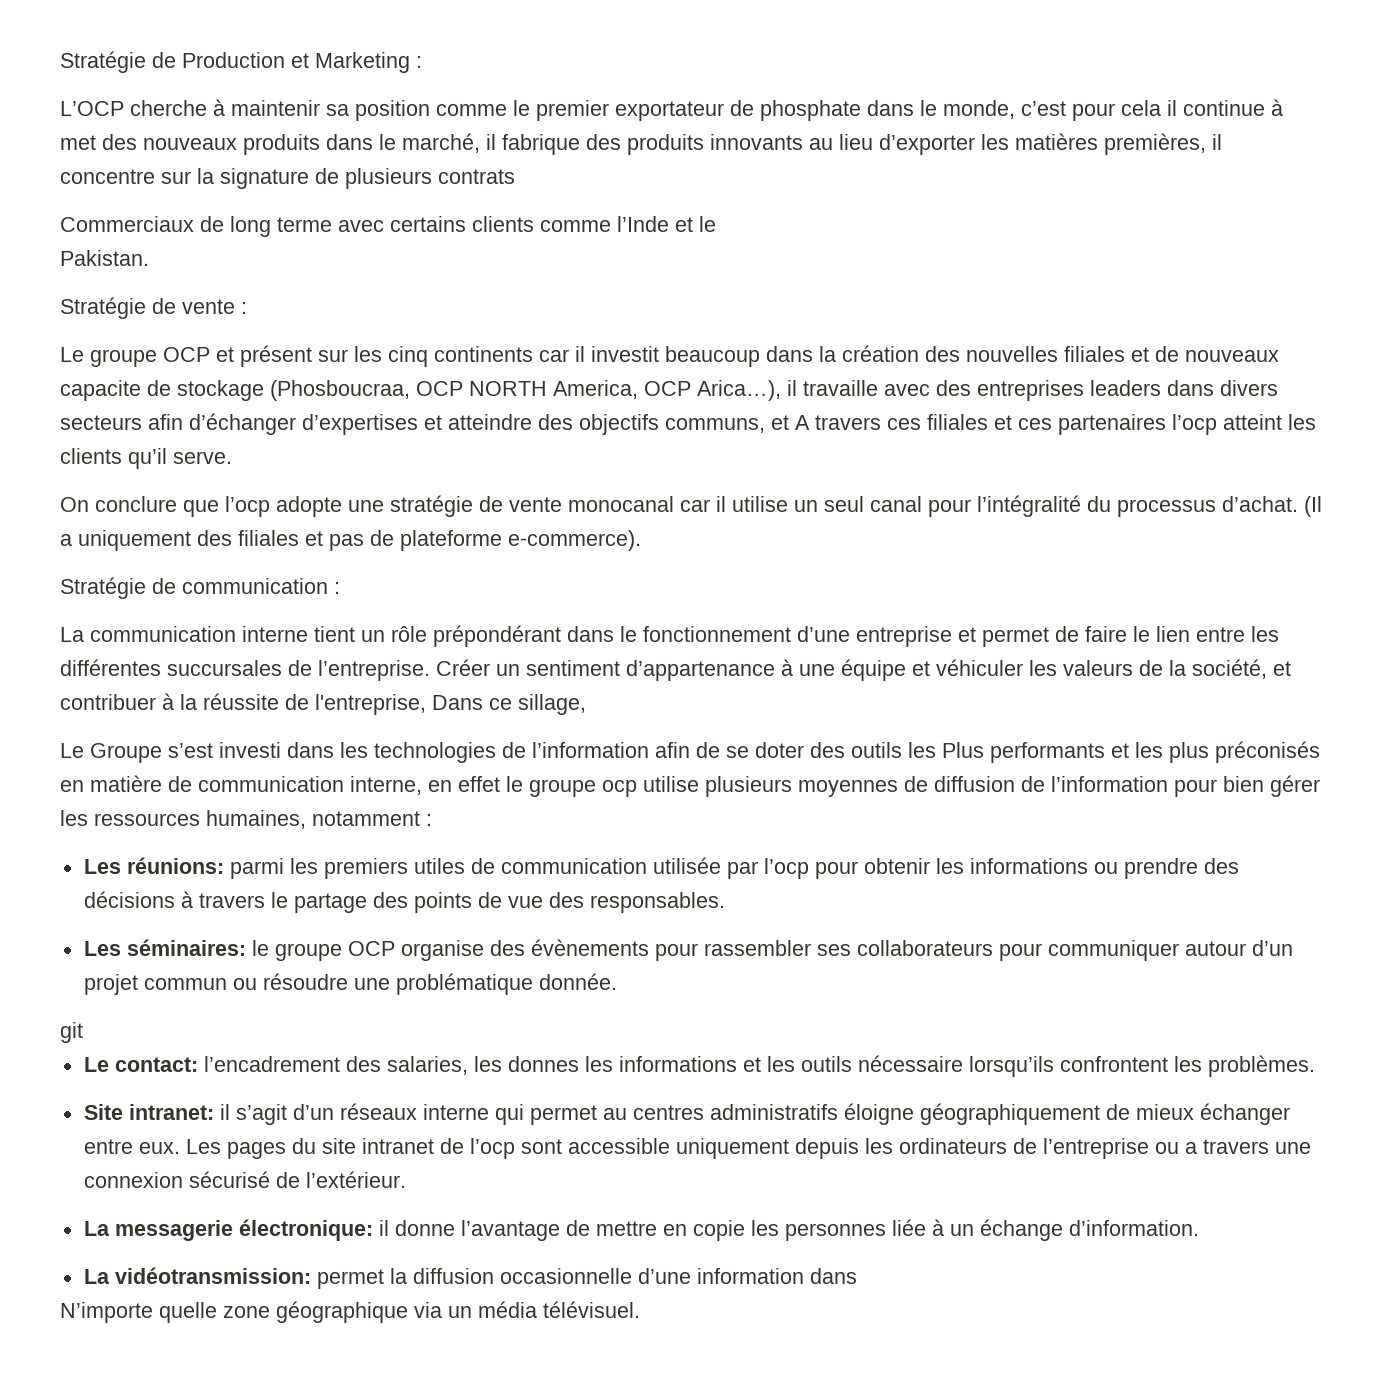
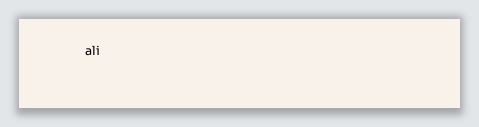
[60,51,422,73] [60,99,1283,121] [60,133,1222,155] [60,168,515,189] [60,216,716,237] [60,250,149,266] [60,297,247,319] [60,345,1279,367] [60,380,1278,401] [60,413,1316,435] [60,448,232,469] [60,495,1322,517] [60,530,641,551] [60,577,340,599] [60,625,1279,647] [60,659,1291,681] [60,693,586,715] [60,741,1320,763] [60,775,1320,797] [60,810,432,829] [83,857,1239,879] [83,891,725,913] [83,939,1293,961] [83,973,617,995] [60,1022,83,1043] [83,1055,1315,1077] [83,1103,1290,1125] [83,1138,1311,1159] [83,1171,406,1188] [83,1219,1199,1241] [83,1267,857,1289] [60,1301,640,1323] Stratégie de Production et Marketing : // L’OCP cherche à maintenir sa position comme le premier exportateur de phosphate dans le monde, c’est pour cela il continue à met des nouveaux produits dans le marché, il fabrique des produits innovants au lieu d’exporter les matières premières, il concentre sur la signature de plusieurs contrats // Commerciaux de long terme avec certains clients comme l’Inde et le // Pakistan. // Stratégie de vente : // Le groupe OCP et présent sur les cinq continents car il investit beaucoup dans la création des nouvelles filiales et de nouveaux capacite de stockage (Phosboucraa, OCP NORTH America, OCP Arica…), il travaille avec des entreprises leaders dans divers secteurs afin d’échanger d’expertises et atteindre des objectifs communs, et A travers ces filiales et ces partenaires l’ocp atteint les clients qu’il serve. // On conclure que l’ocp adopte une stratégie de vente monocanal car il utilise un seul canal pour l’intégralité du processus d’achat. (Il a uniquement des filiales et pas de plateforme e-commerce). // Stratégie de communication : // La communication interne tient un rôle prépondérant dans le fonctionnement d’une entreprise et permet de faire le lien entre les différentes succursales de l’entreprise. Créer un sentiment d’appartenance à une équipe et véhiculer les valeurs de la société, et contribuer à la réussite de l'entreprise, Dans ce sillage, // Le Groupe s’est investi dans les technologies de l’information afin de se doter des outils les Plus performants et les plus préconisés en matière de communication interne, en effet le groupe ocp utilise plusieurs moyennes de diffusion de l’information pour bien gérer les ressources humaines, notamment : // Les réunions: parmi les premiers utiles de communication utilisée par l’ocp pour obtenir les informations ou prendre des décisions à travers le partage des points de vue des responsables. // Les séminaires: le groupe OCP organise des évènements pour rassembler ses collaborateurs pour communiquer autour d’un projet commun ou résoudre une problématique donnée. // git // Le contact: l’encadrement des salaries, les donnes les informations et les outils nécessaire lorsqu’ils confrontent les problèmes. // Site intranet: il s’agit d’un réseaux interne qui permet au centres administratifs éloigne géographiquement de mieux échanger entre eux. Les pages du site intranet de l’ocp sont accessible uniquement depuis les ordinateurs de l’entreprise ou a travers une connexion sécurisé de l’extérieur. // La messagerie électronique: il donne l’avantage de mettre en copie les personnes liée à un échange d’information. // La vidéotransmission: permet la diffusion occasionnelle d’une information dans // N’importe quelle zone géographique via un média télévisuel. -> [85,45,100,56] ali

